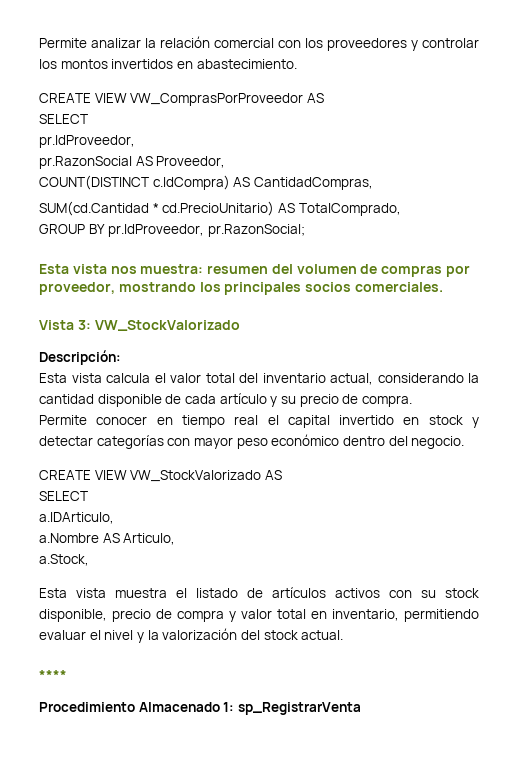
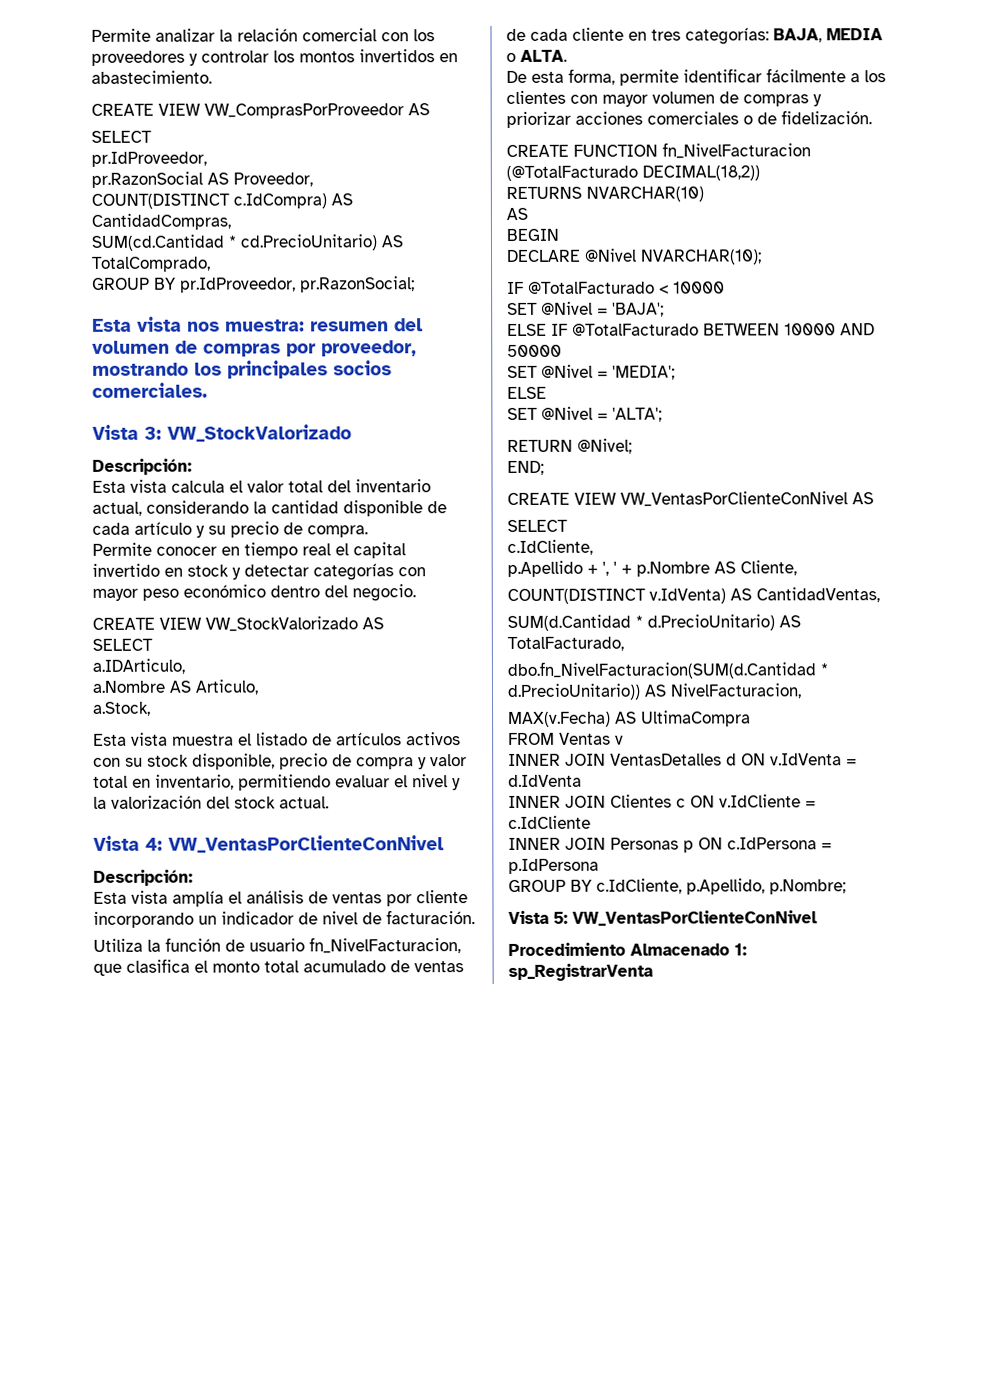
[39,670,67,680] **** -> [93,835,444,853] [93,869,193,886] [93,890,468,907] [93,910,475,928] [93,937,461,954] [93,958,464,976] [506,27,883,45] [506,49,567,62] [506,68,886,86] [506,90,822,107] [506,110,872,128] [506,142,811,159] [506,165,760,181] [506,186,704,202] [506,207,528,220] [506,228,559,241] [506,248,762,265] [507,281,725,294] [507,301,664,317] [507,323,875,336] [507,344,562,357] [507,364,675,380] [507,386,547,399] [507,406,662,422] [507,438,632,454] [507,460,544,475] [507,491,874,507] [507,519,568,532] [507,539,593,555] [507,560,797,577] [507,587,880,604] [507,614,801,631] [507,636,624,651] [507,661,828,679] [507,683,802,700] [508,710,751,727] [508,732,624,745] [508,753,857,766] [508,774,582,787] [508,794,816,808] [508,815,591,829] [508,837,832,853] [508,858,599,874] [508,878,846,895] [508,910,818,926] Vista 4: VW_VentasPorClienteConNivel // Descripción: // Esta vista amplía el análisis de ventas por cliente incorporando un indicador de nivel de facturación. // Utiliza la función de usuario fn_NivelFacturacion, que clasifica el monto total acumulado de ventas de cada cliente en tres categorías: BAJA, MEDIA o ALTA. // De esta forma, permite identificar fácilmente a los clientes con mayor volumen de compras y priorizar acciones comerciales o de fidelización. // CREATE FUNCTION fn_NivelFacturacion (@TotalFacturado DECIMAL(18,2)) // RETURNS NVARCHAR(10) // AS // BEGIN // DECLARE @Nivel NVARCHAR(10); // IF @TotalFacturado < 10000 // SET @Nivel = 'BAJA'; // ELSE IF @TotalFacturado BETWEEN 10000 AND 50000 // SET @Nivel = 'MEDIA'; // ELSE // SET @Nivel = 'ALTA'; // RETURN @Nivel; // END; // CREATE VIEW VW_VentasPorClienteConNivel AS // SELECT // c.IdCliente, // p.Apellido + ', ' + p.Nombre AS Cliente, // COUNT(DISTINCT v.IdVenta) AS CantidadVentas, // SUM(d.Cantidad * d.PrecioUnitario) AS TotalFacturado, // dbo.fn_NivelFacturacion(SUM(d.Cantidad * d.PrecioUnitario)) AS NivelFacturacion, // MAX(v.Fecha) AS UltimaCompra // FROM Ventas v // INNER JOIN VentasDetalles d ON v.IdVenta = d.IdVenta // INNER JOIN Clientes c ON v.IdCliente = c.IdCliente // INNER JOIN Personas p ON c.IdPersona = p.IdPersona // GROUP BY c.IdCliente, p.Apellido, p.Nombre; // Vista 5: VW_VentasPorClienteConNivel

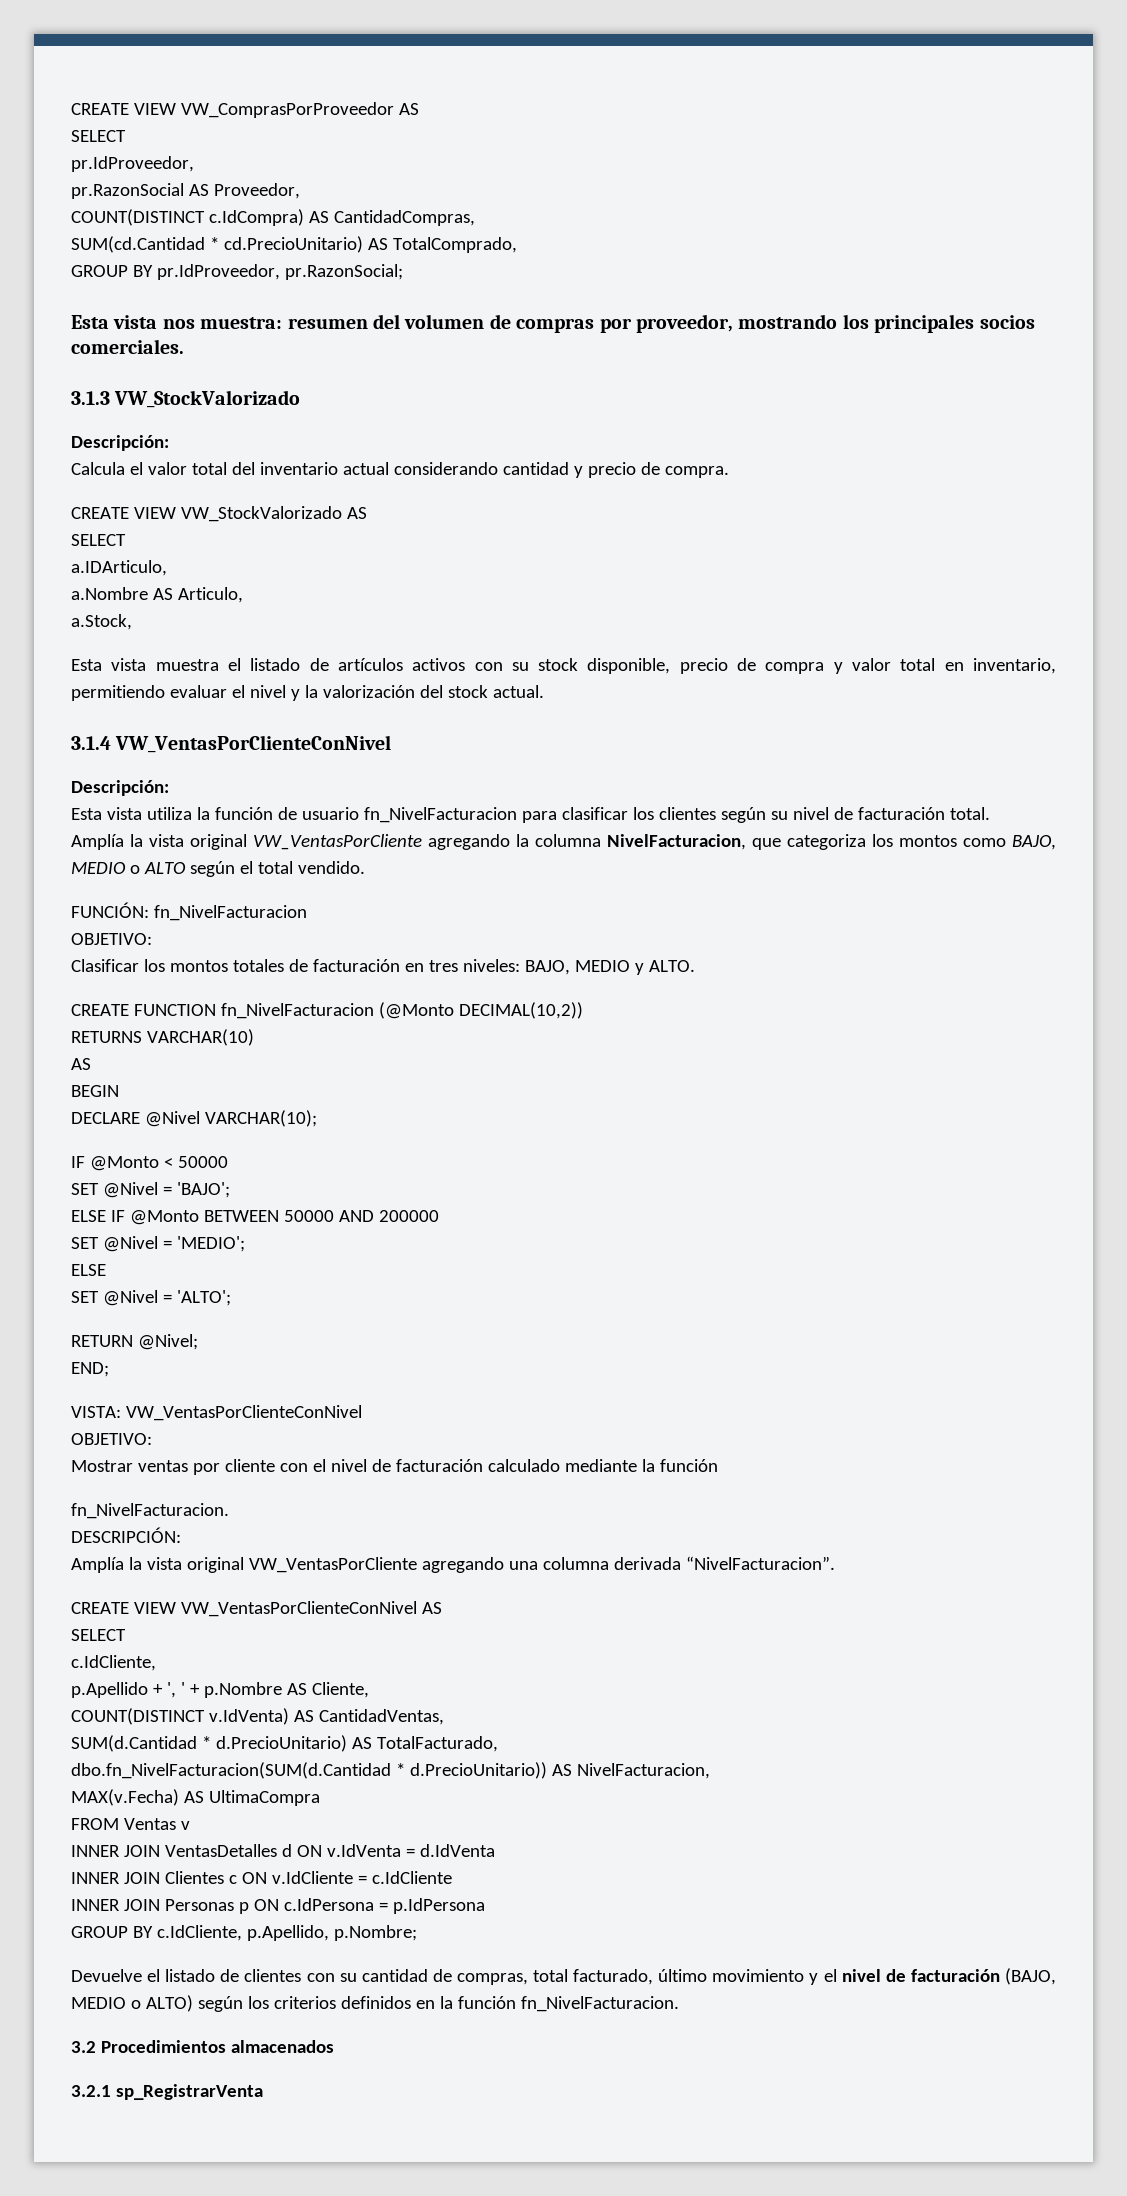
[91,28,435,42] [91,49,458,66] [91,70,212,84] Permite analizar la relación comercial con los proveedores y controlar los montos invertidos en abastecimiento. // -> (71, 109) none
[92,424,162,440] Vista 3: -> [71,391,110,405] 3.1.3
[92,479,225,493] Esta vista calcula -> [71,462,125,475] Calcula
[92,500,447,517] [92,521,368,538] [92,542,406,559] [92,563,426,581] [92,584,416,602] actual, considerando la cantidad disponible de cada artículo y su precio de compra. // Permite conocer en tiempo real el capital invertido en stock y detectar categorías con mayor peso económico dentro del negocio. -> [342,462,729,478] actual considerando cantidad y precio de compra.
[93,835,163,851] Vista 4: -> [71,736,111,750] 3.1.4
[172,890,468,907] [93,910,475,928] [93,937,461,954] [93,958,464,976] [506,27,883,45] [506,49,567,62] [506,68,886,86] [506,90,822,107] [506,110,872,128] amplía el análisis de ventas por cliente incorporando un indicador de nivel de facturación. // Utiliza la función de usuario fn_NivelFacturacion, que clasifica el monto total acumulado de ventas de cada cliente en tres categorías: BAJA, MEDIA o ALTA. // De esta forma, permite identificar fácilmente a los clientes con mayor volumen de compras y priorizar acciones comerciales o de fidelización. -> [146,807,990,823] [71,834,1056,850] [71,861,365,877] [71,902,307,921] [71,933,152,945] [71,959,695,975] utiliza la función de usuario fn_NivelFacturacion para clasificar los clientes según su nivel de facturación total. // Amplía la vista original VW_VentasPorCliente agregando la columna NivelFacturacion, que categoriza los montos como BAJO, MEDIO o ALTO según el total vendido. // FUNCIÓN: fn_NivelFacturacion // OBJETIVO: // Clasificar los montos totales de facturación en tres niveles: BAJO, MEDIO y ALTO.
[506,165,760,181] (@TotalFacturado DECIMAL(18,2)) -> [378,1002,583,1019] (@Monto DECIMAL(10,2))
[586,186,704,202] NVARCHAR(10) -> [146,1029,254,1046] VARCHAR(10)
[640,249,762,265] [507,281,725,294] [507,301,664,317] [507,323,875,336] [507,344,562,357] [507,364,675,380] NVARCHAR(10); // IF @TotalFacturado < 10000 // SET @Nivel = 'BAJA'; // ELSE IF @TotalFacturado BETWEEN 10000 AND 50000 // SET @Nivel = 'MEDIA'; -> [204,1110,317,1127] [71,1156,228,1171] [71,1182,230,1198] [71,1210,439,1225] [71,1236,245,1252] VARCHAR(10); // IF @Monto < 50000 // SET @Nivel = 'BAJO'; // ELSE IF @Monto BETWEEN 50000 AND 200000 // SET @Nivel = 'MEDIO';
[612,407,662,422] 'ALTA'; -> [176,1290,231,1306] 'ALTO';
(544, 467) none -> [71,1405,362,1421] [71,1433,152,1445] [71,1459,718,1475] [71,1503,229,1519] [71,1527,181,1543] [71,1556,835,1573] // VISTA: VW_VentasPorClienteConNivel // OBJETIVO: // Mostrar ventas por cliente con el nivel de facturación calculado mediante la función // fn_NivelFacturacion. // DESCRIPCIÓN: // Amplía la vista original VW_VentasPorCliente agregando una columna derivada “NivelFacturacion”.
[508,910,818,926] [508,942,747,956] Vista 5: VW_VentasPorClienteConNivel // Procedimiento Almacenado 1: -> [71,1968,1056,1985] [71,1995,679,2012] [71,2040,334,2053] [71,2085,111,2097] Devuelve el listado de clientes con su cantidad de compras, total facturado, último movimiento y el nivel de facturación (BAJO, MEDIO o ALTO) según los criterios definidos en la función fn_NivelFacturacion. // 3.2 Procedimientos almacenados // 3.2.1

